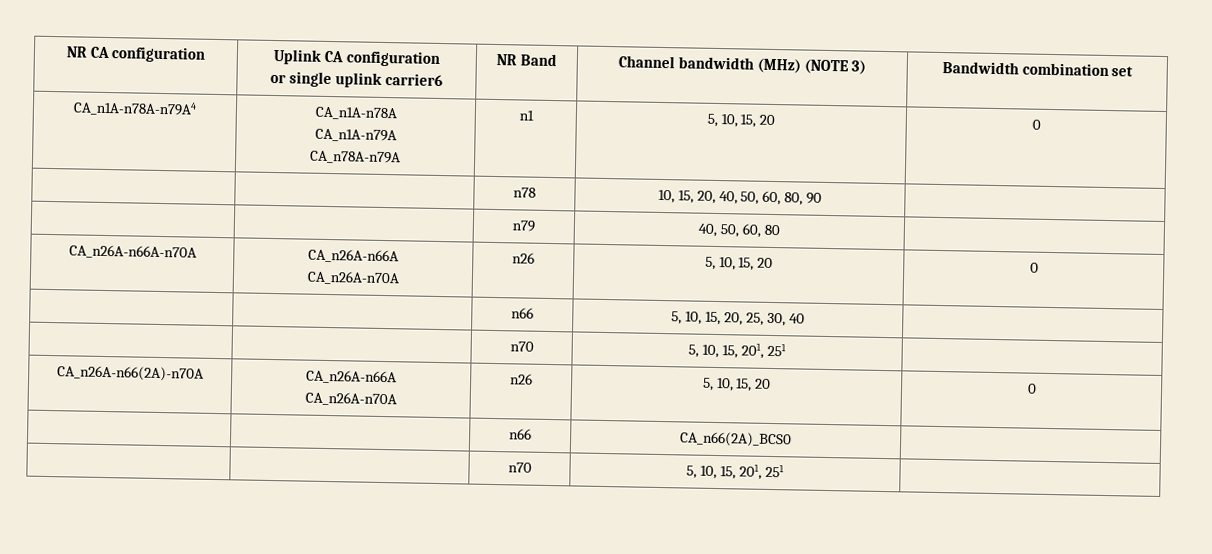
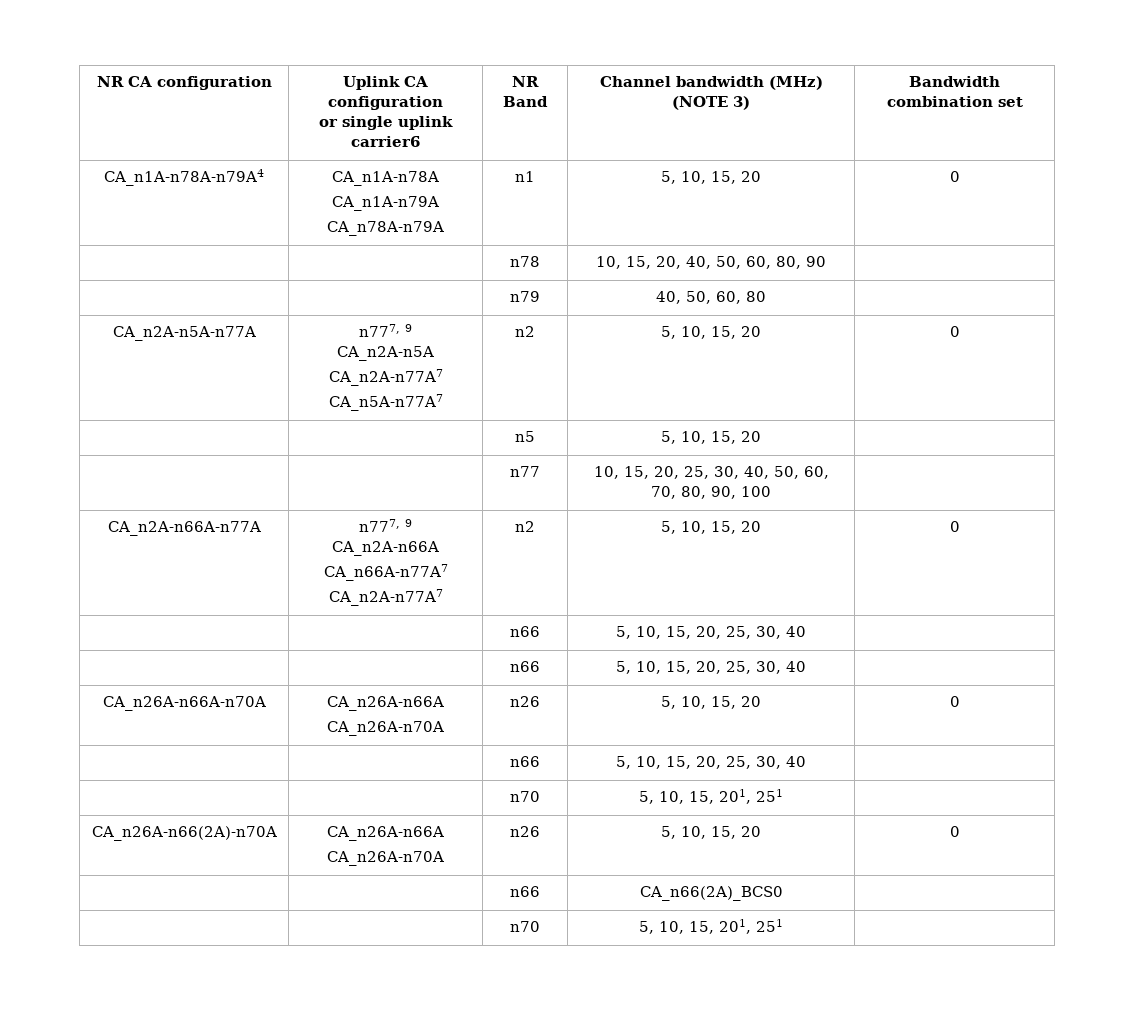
(780, 230) none -> [112,326,256,341] [359,324,412,337] [337,346,434,361] [328,369,443,386] [328,394,443,411] [515,326,535,337] [661,326,761,339] [949,326,960,337] [515,431,535,442] [661,431,761,444] [510,466,540,477] [593,466,829,479] [651,486,771,499] [107,521,261,536] [359,519,412,532] [332,541,439,556] [323,564,448,581] [328,589,443,606] [515,521,535,532] [661,521,761,534] [949,521,960,532] [510,626,540,637] [616,626,806,639] [510,661,540,672] [616,661,806,674] // CA_n2A-n5A-n77A | n777, 9 // CA_n2A-n5A // CA_n2A-n77A7 // CA_n5A-n77A7 | n2 | 5, 10, 15, 20 | 0 // | | n5 | 5, 10, 15, 20 | // | | n77 | 10, 15, 20, 25, 30, 40, 50, 60, 70, 80, 90, 100 | // CA_n2A-n66A-n77A | n777, 9 // CA_n2A-n66A // CA_n66A-n77A7 // CA_n2A-n77A7 | n2 | 5, 10, 15, 20 | 0 // | | n66 | 5, 10, 15, 20, 25, 30, 40 | // | | n66 | 5, 10, 15, 20, 25, 30, 40 |

